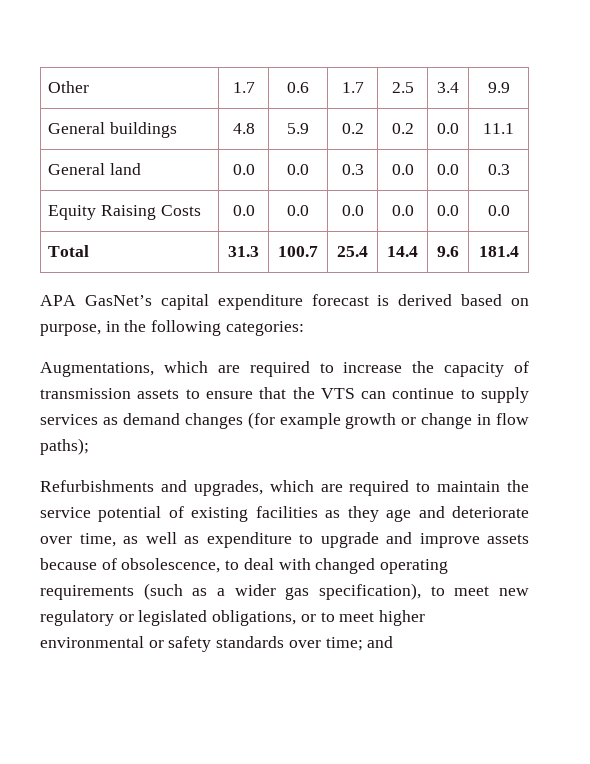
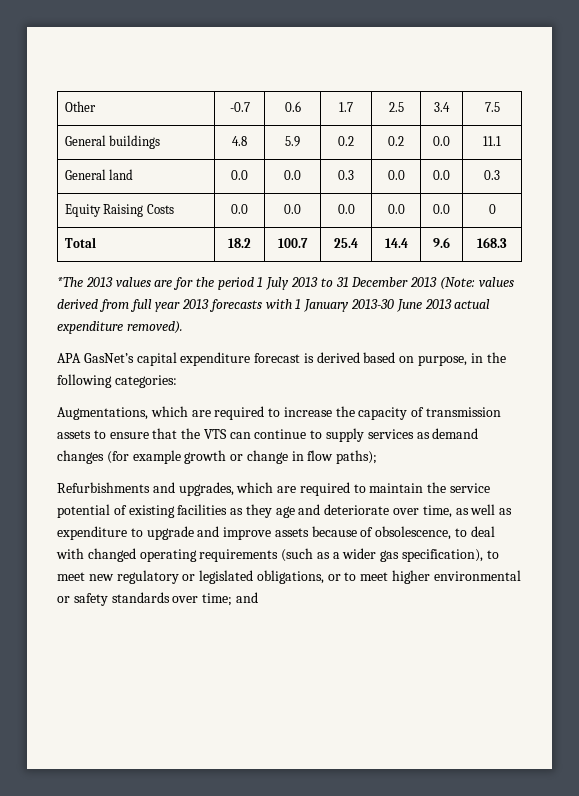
[232,82,255,93] 1.7 -> [229,102,250,112] -0.7
[487,82,510,93] 9.9 -> [484,102,500,112] 7.5
[487,205,510,216] 0.0 -> [488,204,496,214] 0
[228,246,259,257] 31.3 -> [228,238,251,248] 18.2
[478,246,519,257] 181.4 -> [477,237,507,248] [57,277,514,290] [57,299,491,312] [57,321,183,334] 168.3 // *The 2013 values are for the period 1 July 2013 to 31 December 2013 (Note: values derived from full year 2013 forecasts with 1 January 2013-30 June 2013 actual expenditure removed).

